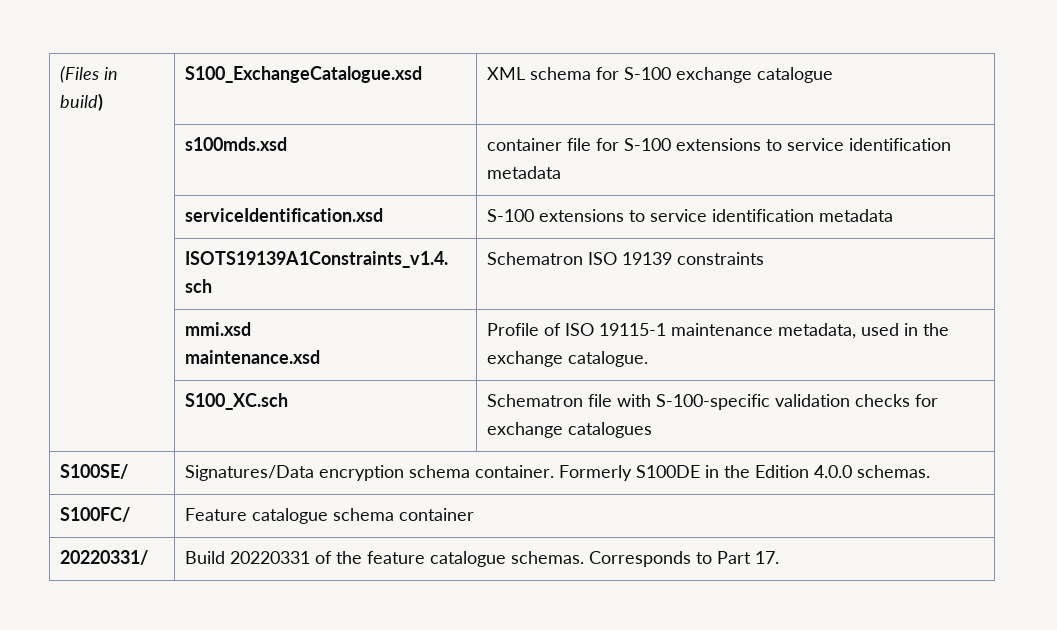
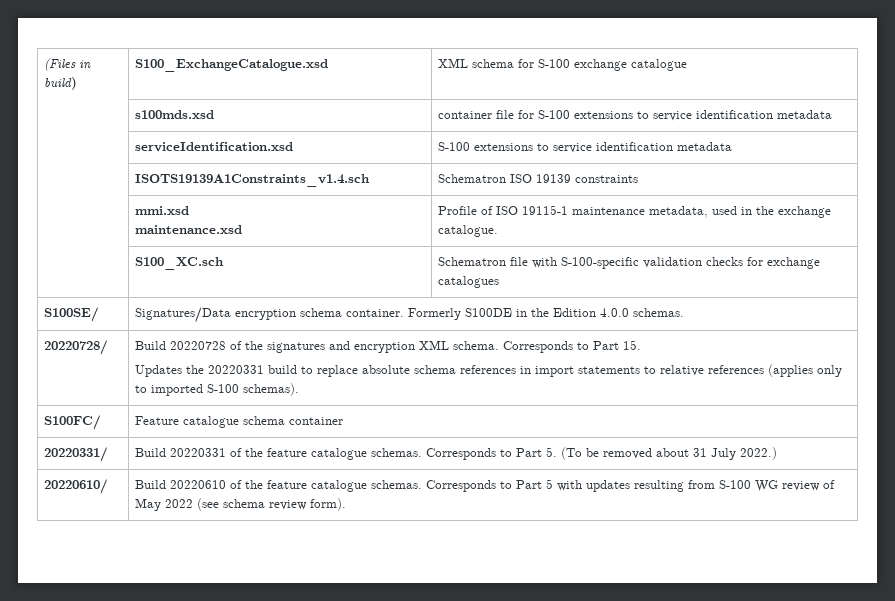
(931, 471) none -> [43,340,107,355] [134,340,641,353] [134,364,842,377] [134,383,299,396] // 20220728/ | Build 20220728 of the signatures and encryption XML schema. Corresponds to Part 15. // Updates the 20220331 build to replace absolute schema references in import statements to relative references (applies only to imported S-100 schemas).
[755,551,780,564] 17. -> [545,447,777,460] [43,479,107,494] [134,479,835,492] [134,498,346,511] 5. (To be removed about 31 July 2022.) // 20220610/ | Build 20220610 of the feature catalogue schemas. Corresponds to Part 5 with updates resulting from S-100 WG review of May 2022 (see schema review form).

